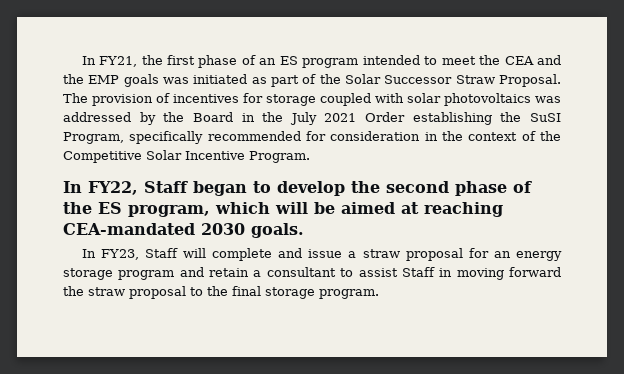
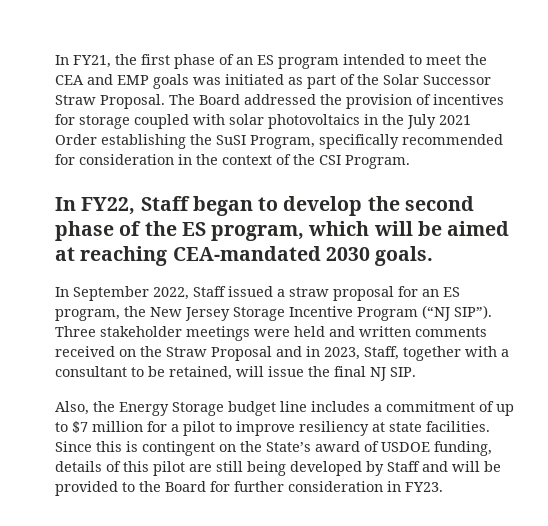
[63,74,84,84] the -> (113, 79) none
(88, 98) none -> [199,94,342,105] Board addressed the
[535,96,561,103] [63,112,233,125] was addressed by the Board -> (360, 121) none
[63,150,245,163] Competitive Solar Incentive -> [319,155,341,165] CSI
[100,248,343,261] FY23, Staff will complete and issue -> [73,286,273,301] September 2022, Staff issued
[516,251,562,261] [63,267,562,280] [63,286,379,299] energy storage program and retain a consultant to assist Staff in moving forward the straw proposal to the final storage program. -> [443,287,460,297] [55,305,492,321] [55,326,487,341] [55,346,509,361] [55,366,416,381] [55,401,514,416] [55,421,490,436] [55,441,492,456] [55,461,501,476] [55,481,443,496] ES program, the New Jersey Storage Incentive Program (“NJ SIP”). Three stakeholder meetings were held and written comments received on the Straw Proposal and in 2023, Staff, together with a consultant to be retained, will issue the final NJ SIP. // Also, the Energy Storage budget line includes a commitment of up to $7 million for a pilot to improve resiliency at state facilities. Since this is contingent on the State’s award of USDOE funding, details of this pilot are still being developed by Staff and will be provided to the Board for further consideration in FY23.

